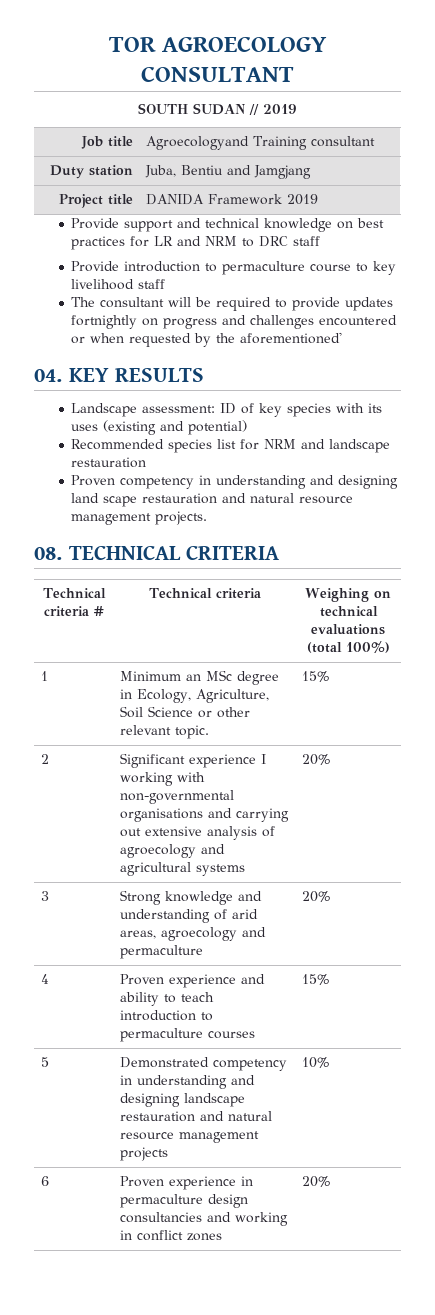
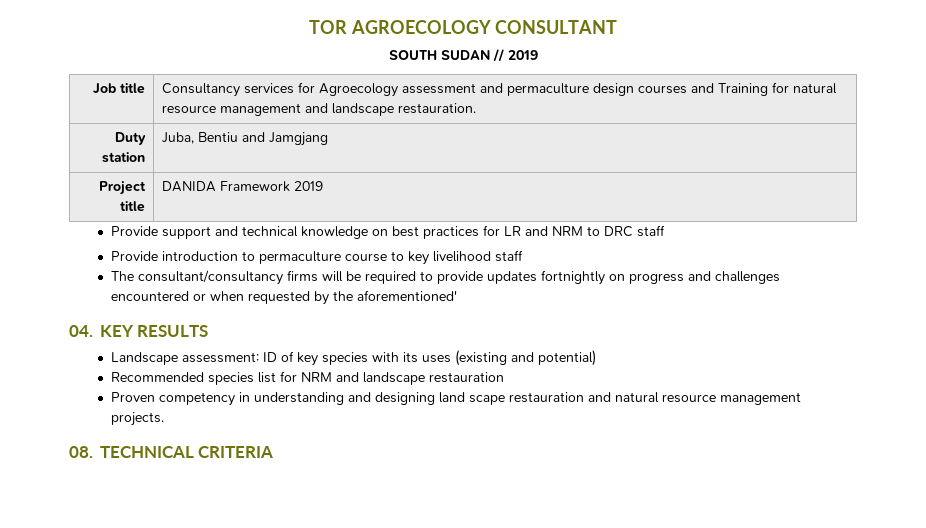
[146,136,376,150] Agroecologyand Training consultant -> [162,82,838,97] [162,103,477,116] Consultancy services for Agroecology assessment and permaculture design courses and Training for natural resource management and landscape restauration.
[100,297,165,308] consultant -> [137,270,318,285] consultant/consultancy firms
[43,588,107,598] [44,606,104,617] [148,588,261,599] [305,588,391,602] [319,606,378,617] [311,624,385,635] [306,641,390,653] [41,671,49,681] [120,670,280,685] [120,689,270,703] [120,706,251,718] [120,725,210,739] [302,671,331,682] [41,754,50,764] [120,753,267,768] [120,772,206,786] [120,790,235,804] [120,808,290,822] [120,826,276,840] [120,844,226,858] [120,862,246,876] [302,754,332,765] [41,891,50,901] [120,890,263,905] [120,909,259,923] [120,927,267,941] [120,945,204,959] [302,891,332,902] [41,974,50,984] [120,974,266,988] [120,992,215,1006] [120,1010,214,1021] [120,1028,256,1042] [302,974,331,985] [41,1057,50,1067] [120,1057,288,1071] [120,1075,256,1089] [120,1093,246,1107] [120,1111,273,1122] [120,1131,260,1143] [120,1147,169,1161] [302,1057,331,1068] [41,1176,50,1186] [120,1176,254,1190] [120,1194,249,1208] [120,1212,289,1226] [120,1230,223,1241] [302,1176,332,1187] // Technical criteria # | Technical criteria | Weighing on technical evaluations (total 100%) // 1 | Minimum an MSc degree in Ecology, Agriculture, Soil Science or other relevant topic. | 15% // 2 | Significant experience I working with non-governmental organisations and carrying out extensive analysis of agroecology and agricultural systems | 20% // 3 | Strong knowledge and understanding of arid areas, agroecology and permaculture | 20% // 4 | Proven experience and ability to teach introduction to permaculture courses | 15% // 5 | Demonstrated competency in understanding and designing landscape restauration and natural resource management projects | 10% // 6 | Proven experience in permaculture design consultancies and working in conflict zones | 20% -> (274, 452) none

